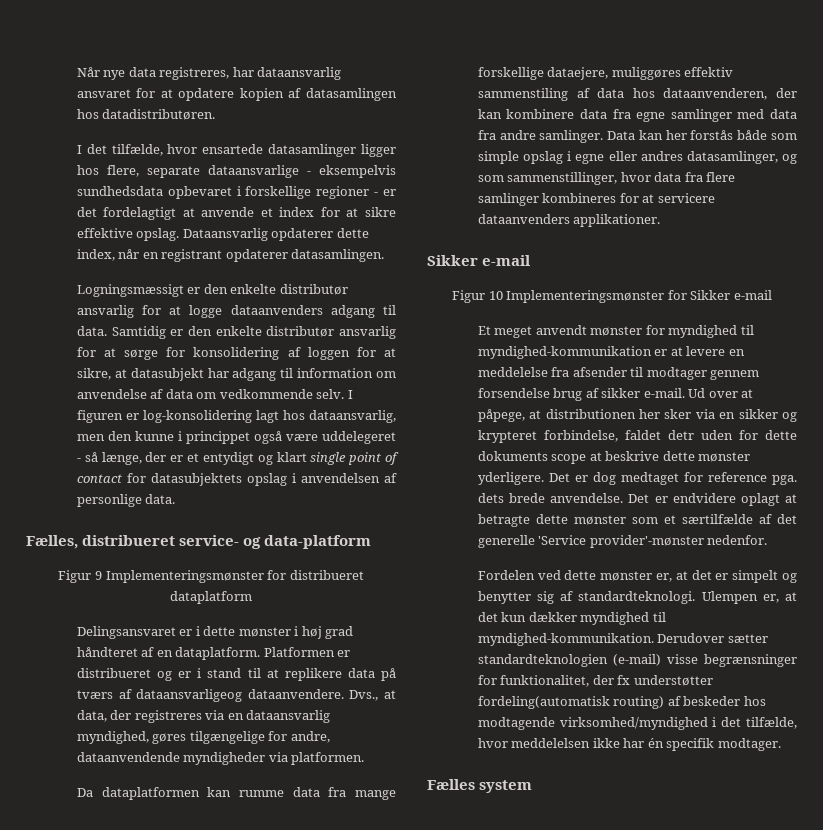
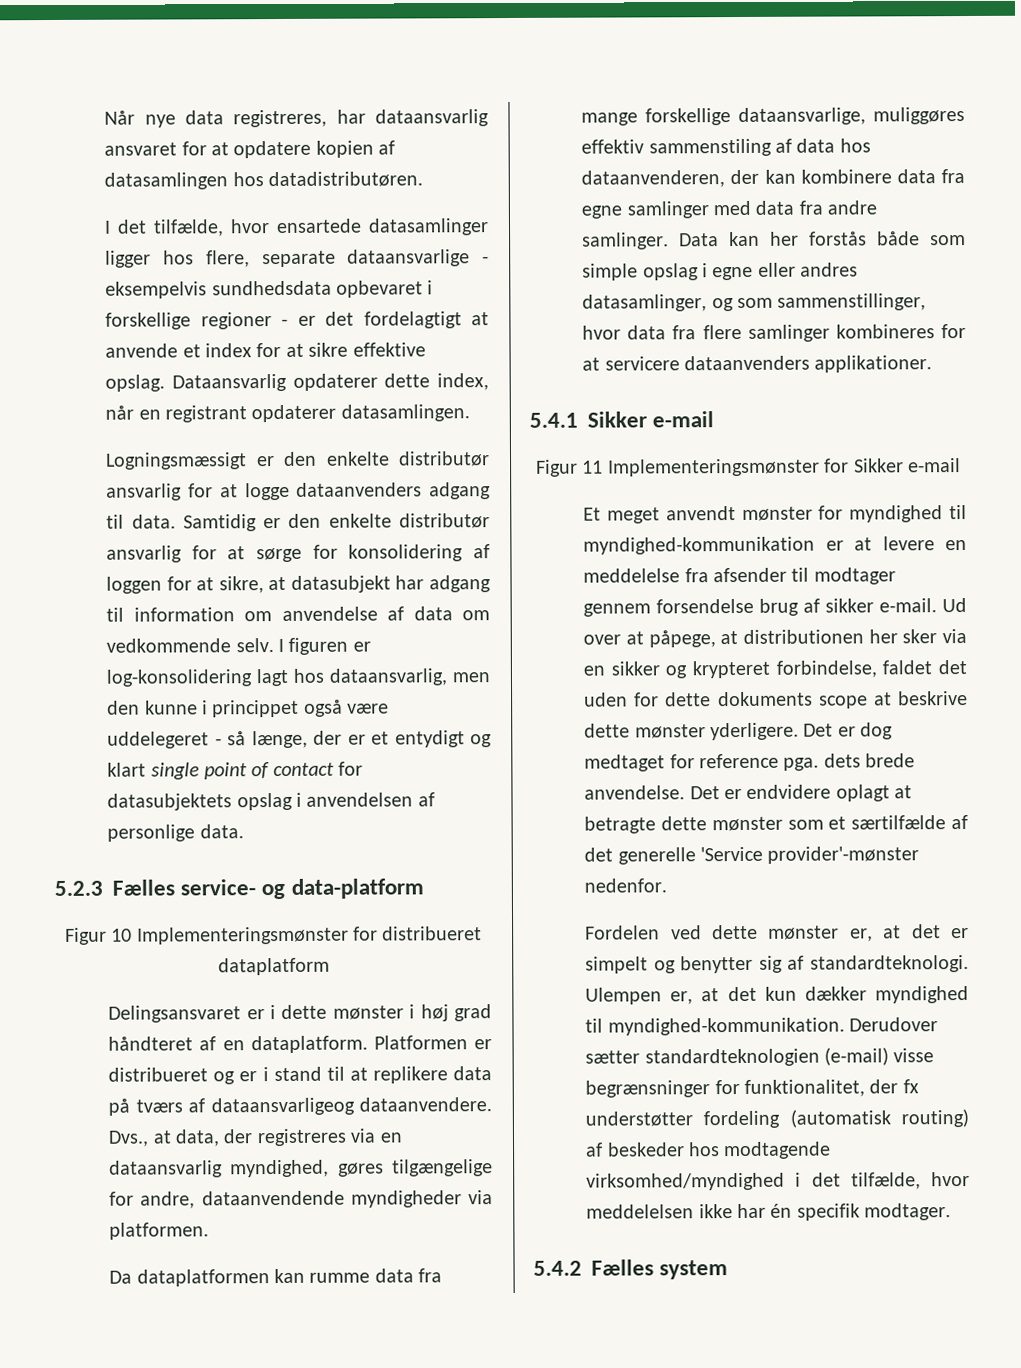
[26,535,176,549] Fælles, distribueret -> [54,879,175,896] 5.2.3 Fælles
[94,571,102,580] 9 -> [111,928,133,942] 10
[547,67,609,80] dataejere, -> [738,107,867,125] dataansvarlige,
(661, 220) none -> [529,412,578,428] 5.4.1
[488,291,503,300] 10 -> [582,460,604,474] 11
[667,430,694,440] detr -> [938,660,968,675] det
[477,696,610,709] fordeling(automatisk -> [703,1109,891,1129] fordeling (automatisk
(781, 744) none -> [533,1260,582,1276] 5.4.2

